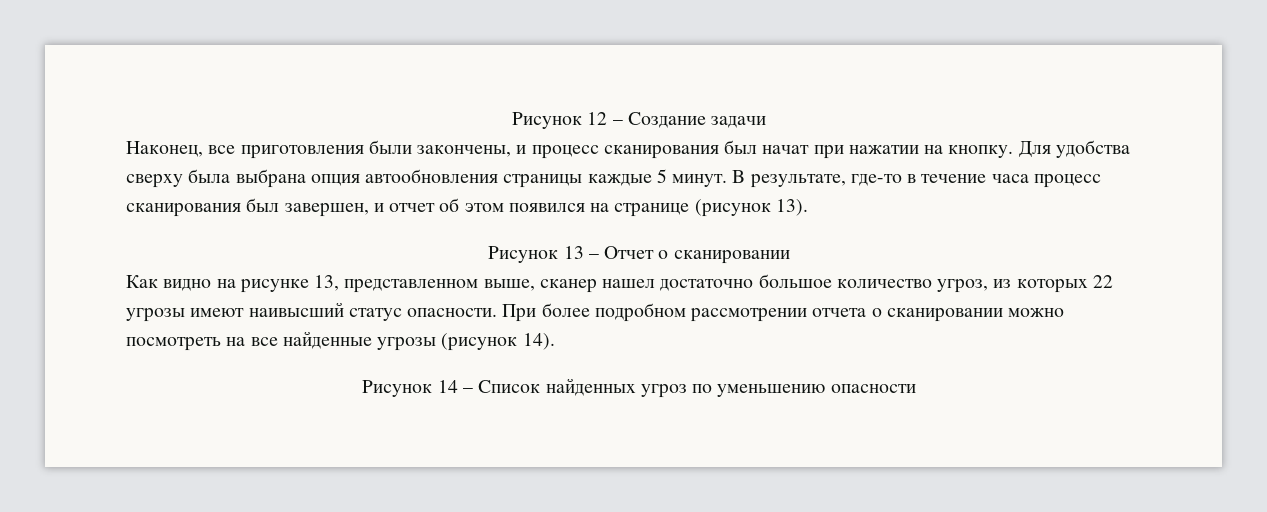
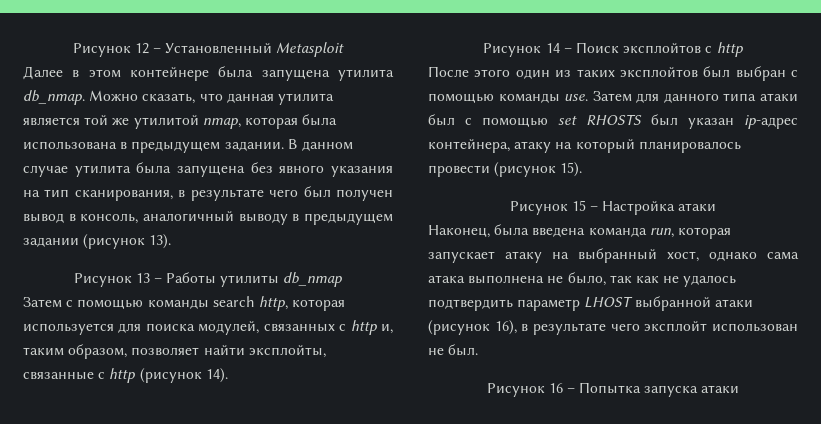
[627,112,767,128] [126,140,1130,159] [126,169,1101,188] [126,198,690,217] Создание задачи // Наконец, все приготовления были закончены, и процесс сканирования был начат при нажатии на кнопку. Для удобства сверху была выбрана опция автообновления страницы каждые 5 минут. В результате, где-то в течение часа процесс сканирования был завершен, и отчет об этом появился на странице -> [165,42,345,57] [23,66,394,81] [23,90,334,105] [23,114,338,129] [23,139,353,153] [23,162,393,177] [23,186,393,201] [23,211,393,225] [23,237,79,247] Установленный Metasploit // Далее в этом контейнере была запущена утилита db_nmap. Можно сказать, что данная утилита является той же утилитой nmap, которая была использована в предыдущем задании. В данном случае утилита была запущена без явного указания на тип сканирования, в результате чего был получен вывод в консоль, аналогичный выводу в предыдущем задании
[604,246,790,264] [126,274,1113,293] [126,302,1065,322] [126,331,437,351] Отчет о сканировании // Как видно на рисунке 13, представленном выше, сканер нашел достаточно большое количество угроз, из которых 22 угрозы имеют наивысший статус опасности. При более подробном рассмотрении отчета о сканировании можно посмотреть на все найденные угрозы -> [166,272,343,287] [23,296,346,311] [23,320,393,335] [23,344,326,359] [23,368,136,383] Работы утилиты db_nmap // Затем с помощью команды search http, которая используется для поиска модулей, связанных с http и, таким образом, позволяет найти эксплойты, связанные с http
[478,378,916,398] Список найденных угроз по уменьшению опасности -> [576,42,743,57] [428,66,798,81] [428,91,798,103] [428,114,798,129] [428,139,741,153] [428,162,583,177] [509,200,717,215] [428,224,731,239] [428,248,799,263] [428,272,737,287] [428,296,753,311] [428,320,798,335] [428,344,479,356] [486,382,740,397] Поиск эксплойтов с http // После этого один из таких эксплойтов был выбран с помощью команды use. Затем для данного типа атаки был с помощью set RHOSTS был указан ip-адрес контейнера, атаку на который планировалось провести (рисунок 15). // Рисунок 15 – Настройка атаки // Наконец, была введена команда run, которая запускает атаку на выбранный хост, однако сама атака выполнена не было, так как не удалось подтвердить параметр LHOST выбранной атаки (рисунок 16), в результате чего эксплойт использован не был. // Рисунок 16 – Попытка запуска атаки

